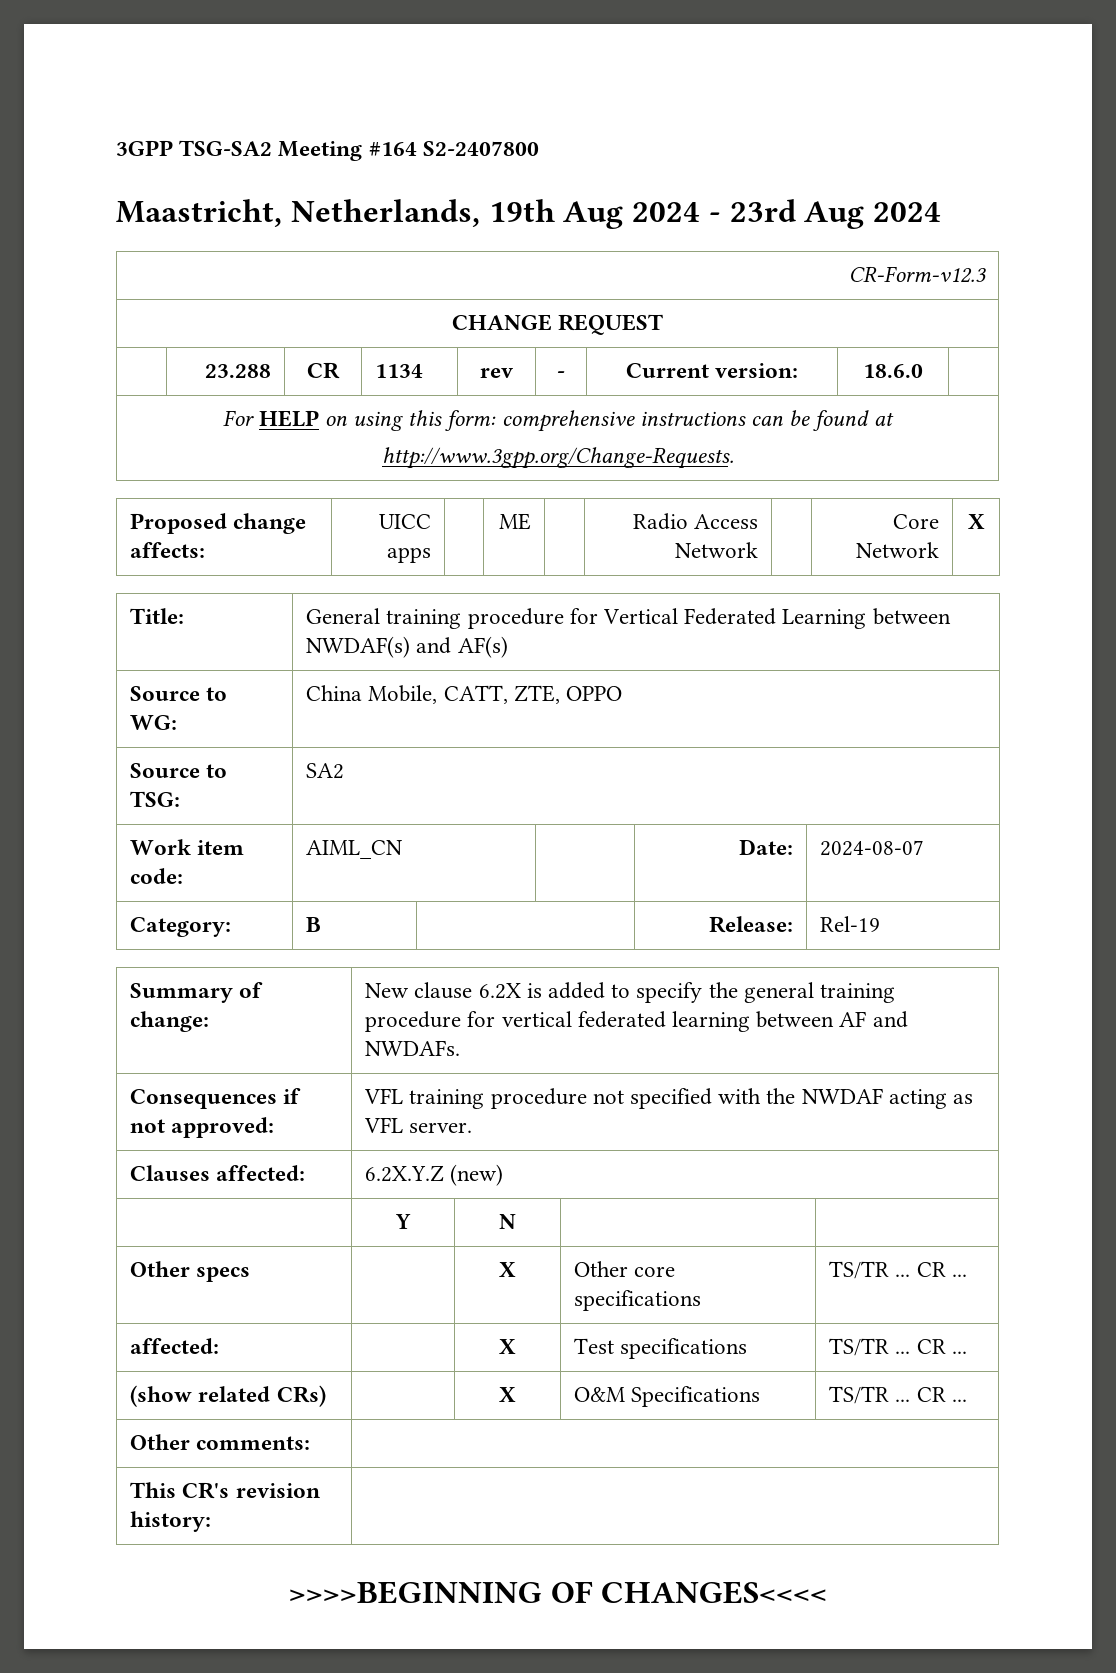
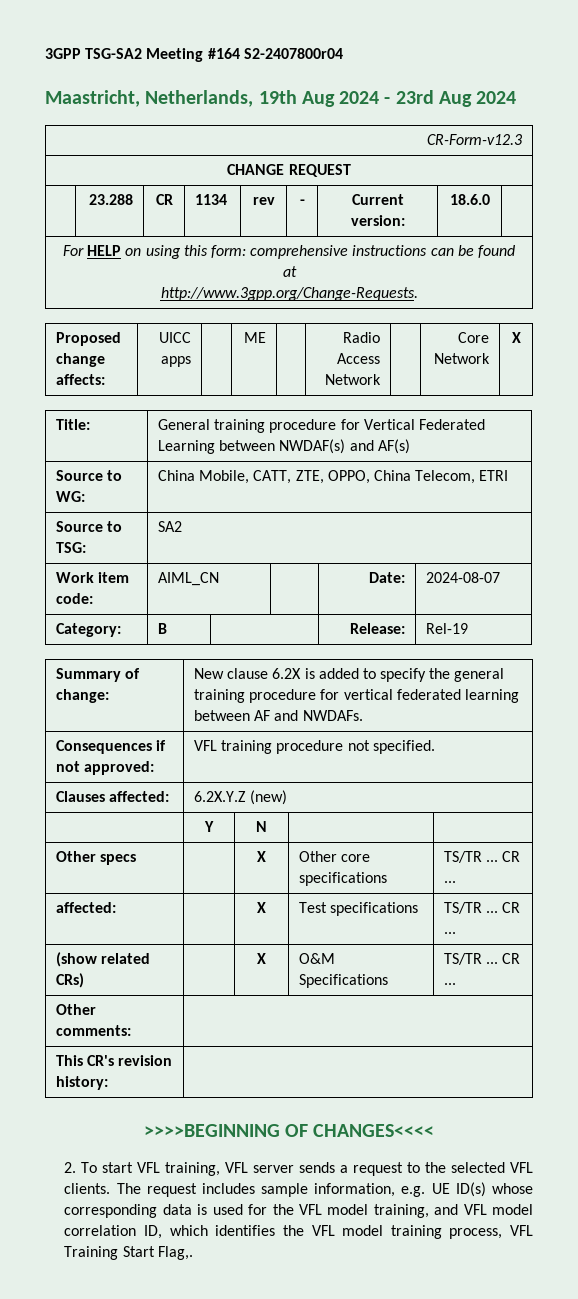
[422,141,539,156] S2-2407800 -> [243,48,343,59] S2-2407800r04
[565,686,622,701] OPPO -> [327,470,509,484] OPPO, China Telecom, ETRI
[629,1088,973,1109] [364,1117,473,1133] specified with the NWDAF acting as VFL server. -> [372,740,435,754] specified.
(828, 1592) none -> [64,1162,533,1176] [64,1182,533,1197] [64,1204,533,1218] [64,1225,533,1239] [64,1246,193,1260] // 2. To start VFL training, VFL server sends a request to the selected VFL clients. The request includes sample information, e.g. UE ID(s) whose corresponding data is used for the VFL model training, and VFL model correlation ID, which identifies the VFL model training process, VFL Training Start Flag,.

